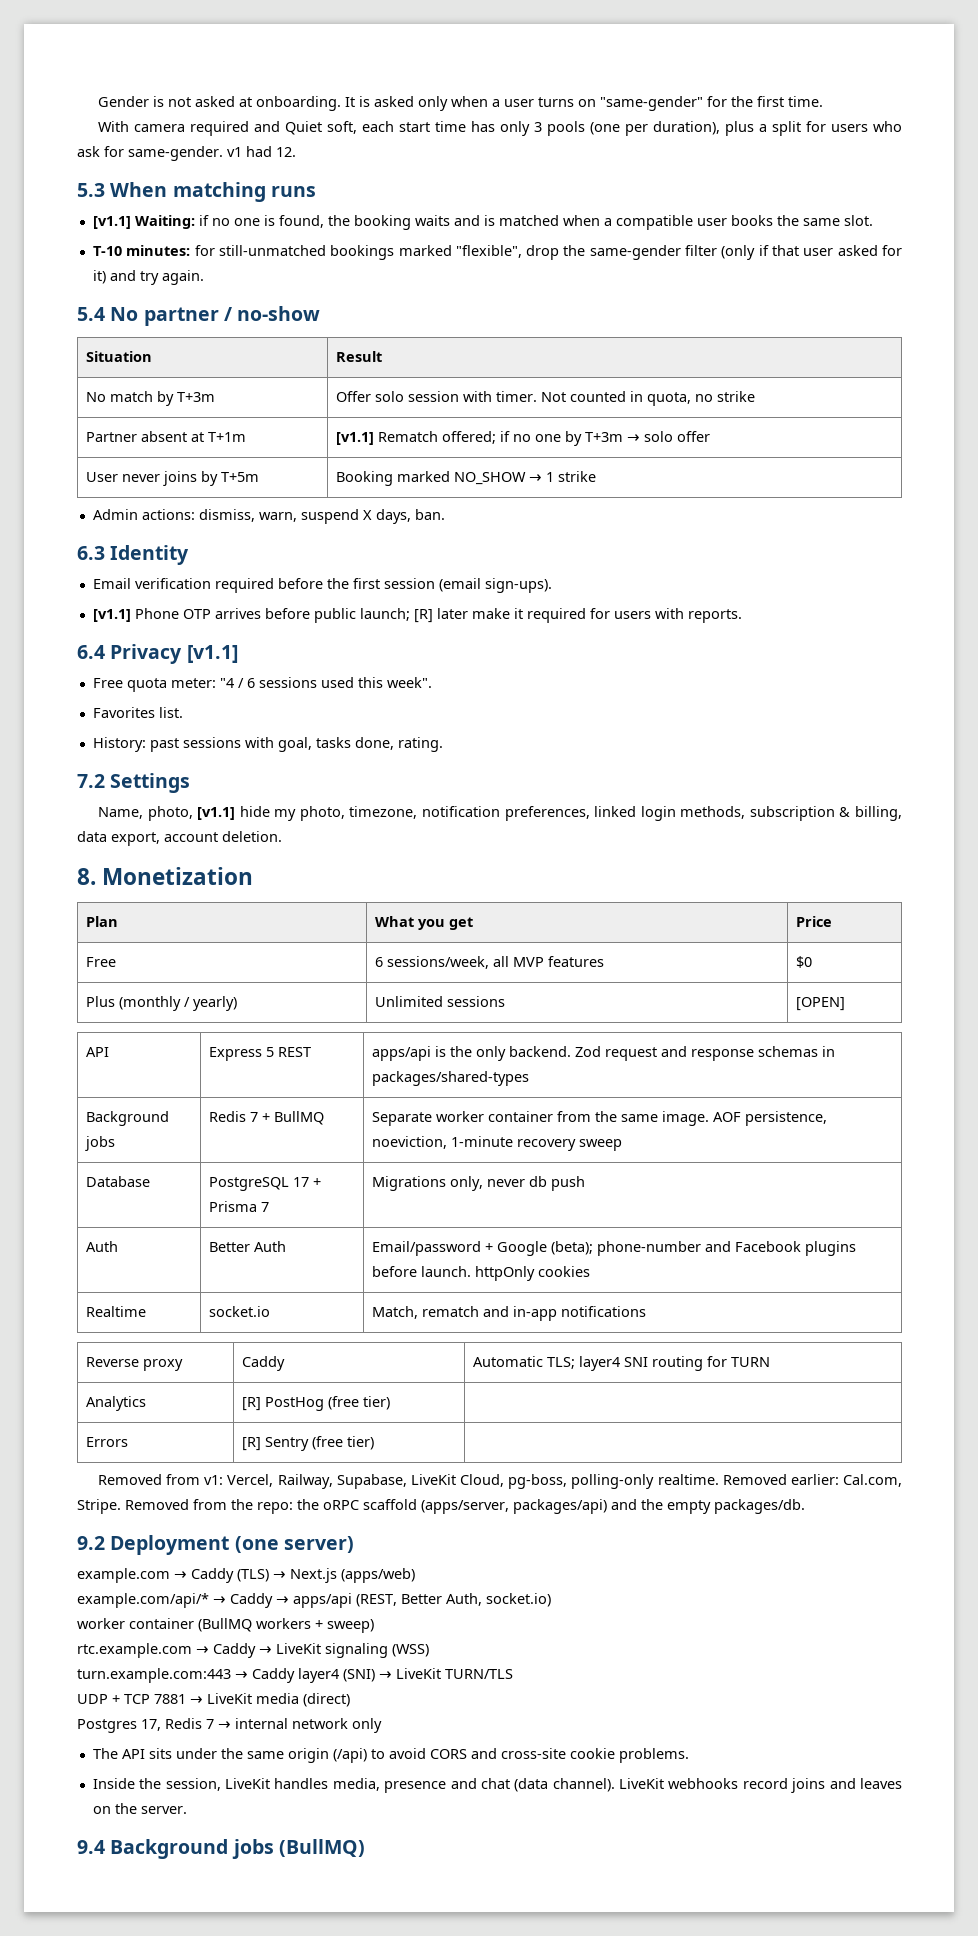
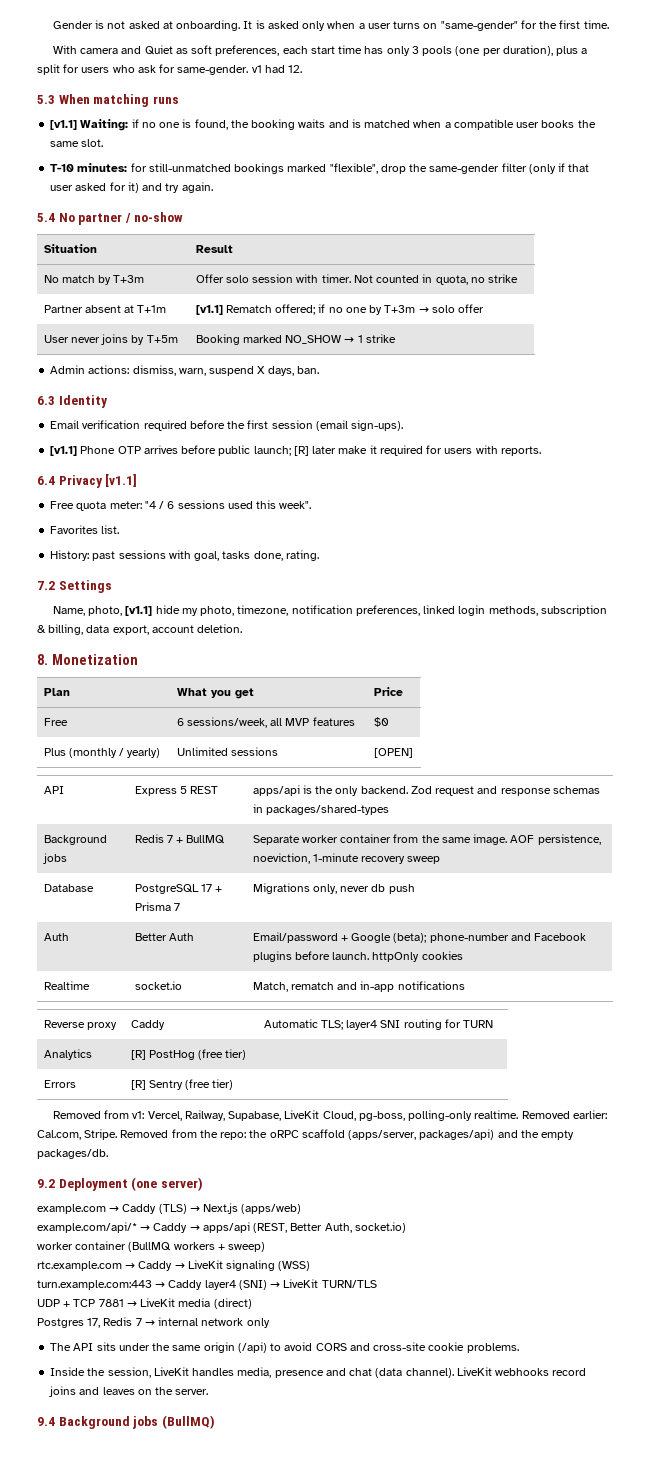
[189,121,249,136] required -> (119, 51) none
[326,121,357,134] soft, -> [175,45,280,56] as soft preferences,

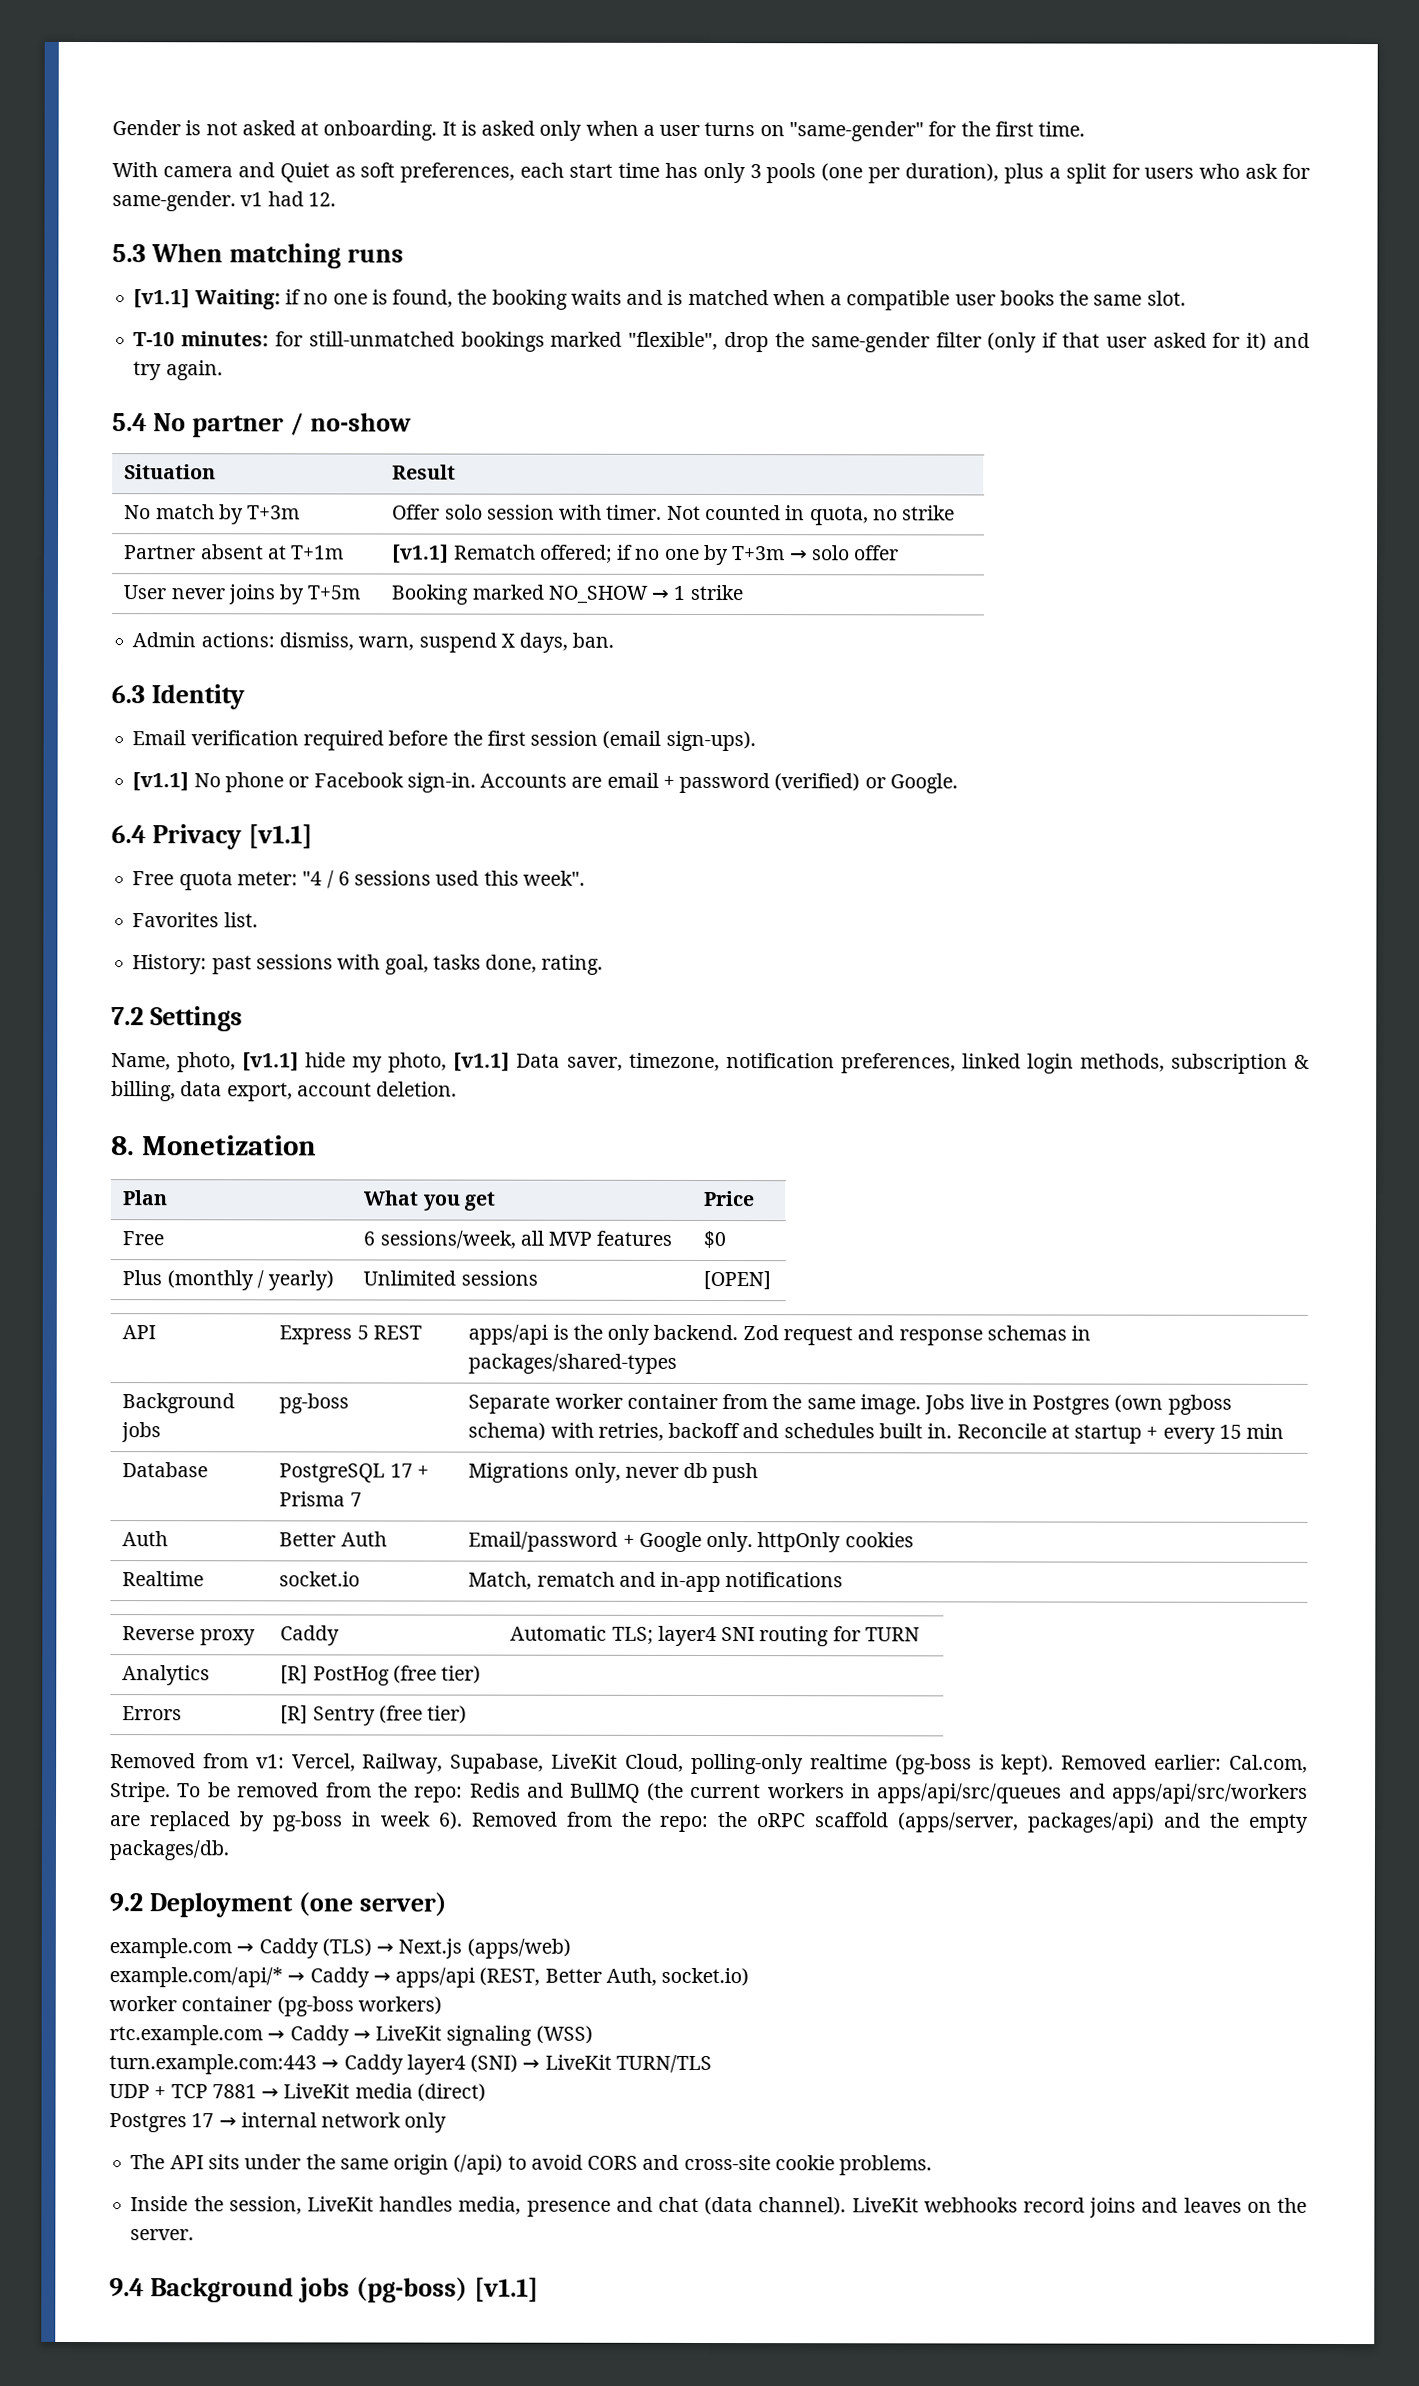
[80,445,541,456] Phone OTP arrives before public launch; [R] later make it required for users with reports. -> [193,772,958,794] No phone or Facebook sign-in. Accounts are email + password (verified) or Google.
(235, 611) none -> [453,1052,623,1072] [v1.1] Data saver,
[134,834,226,844] Redis 7 + BullMQ -> [279,1393,350,1414] pg-boss
[510,834,601,845] [252,853,441,864] AOF persistence, noeviction, 1-minute recovery sweep -> [924,1394,1232,1415] [468,1422,1285,1444] Jobs live in Postgres (own pgboss schema) with retries, backoff and schedules built in. Reconcile at startup + every 15 min
[393,933,587,943] [252,951,370,962] (beta); phone-number and Facebook plugins before launch. -> [706,1531,754,1553] only.
[358,1110,607,1121] [37,1129,118,1140] pg-boss, polling-only realtime. Removed earlier: Cal.com, Stripe. -> [690,1753,1308,1775] [110,1782,1308,1804] [110,1811,463,1832] polling-only realtime (pg-boss is kept). Removed earlier: Cal.com, Stripe. To be removed from the repo: Redis and BullMQ (the current workers in apps/api/src/queues and apps/api/src/workers are replaced by pg-boss in week 6).
[128,1242,266,1252] (BullMQ workers + sweep) -> [276,1996,442,2017] (pg-boss workers)
[87,1317,142,1328] 17, Redis 7 -> [191,2113,215,2128] 17
[161,1415,215,1429] (BullMQ) -> [356,2277,540,2303] (pg-boss) [v1.1]

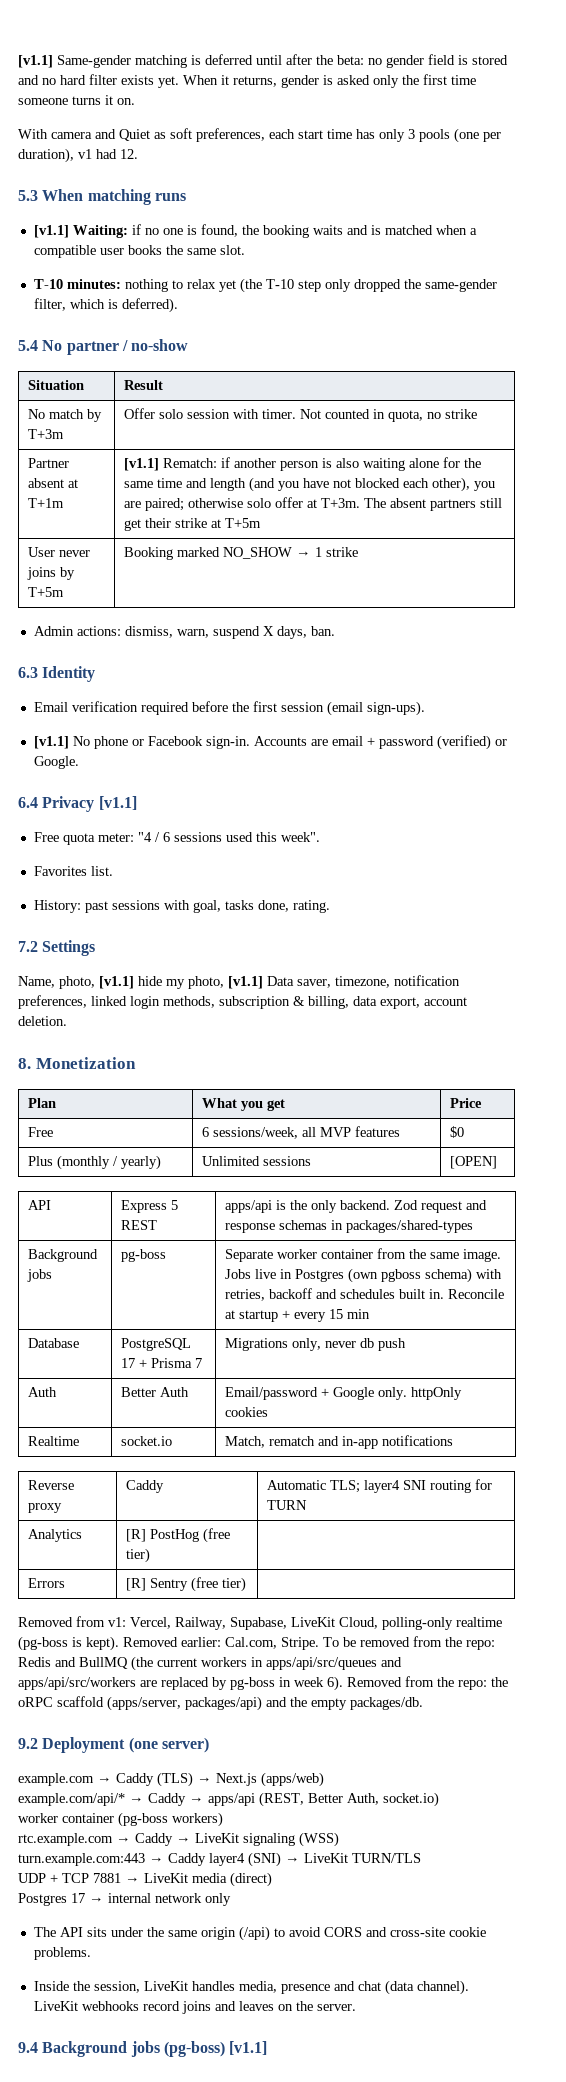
[112,120,1086,142] Gender is not asked at onboarding. It is asked only when a user turns on "same-gender" for the first time. -> [18,54,508,68] [18,74,476,88] [18,95,135,105] [v1.1] Same-gender matching is deferred until after the beta: no gender field is stored and no hard filter exists yet. When it returns, gender is asked only the first time someone turns it on.
[1003,163,1310,184] [112,191,236,212] plus a split for users who ask for same-gender. -> (74, 155) none
[275,331,1310,353] [133,360,223,381] for still-unmatched bookings marked "flexible", drop the same-gender filter (only if that user asked for it) and try again. -> [124,278,497,293] [33,298,178,313] nothing to relax yet (the T-10 step only dropped the same-gender filter, which is deferred).
[452,544,900,566] Rematch offered; if no one by T+3m → solo offer -> [162,457,481,471] [123,477,495,492] [123,497,502,511] [123,518,261,531] Rematch: if another person is also waiting alone for the same time and length (and you have not blocked each other), you are paired; otherwise solo offer at T+3m. The absent partners still get their strike at T+5m

